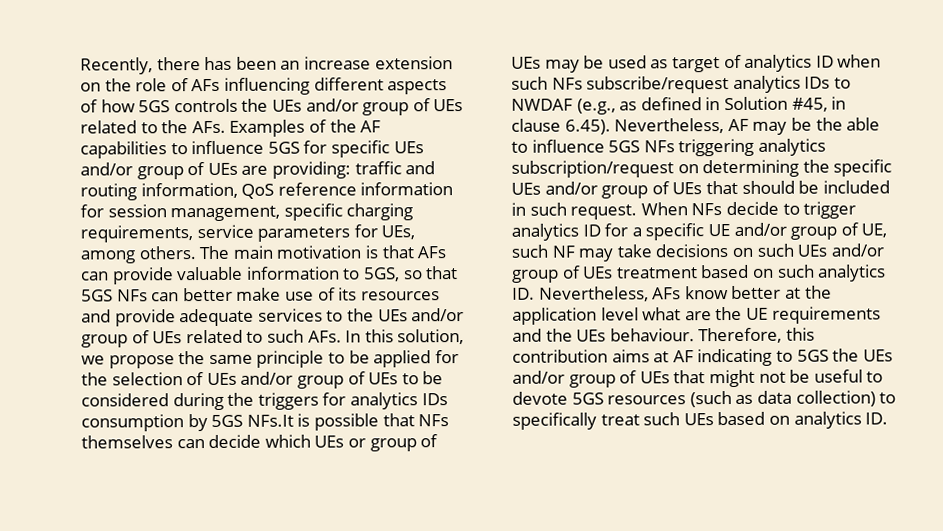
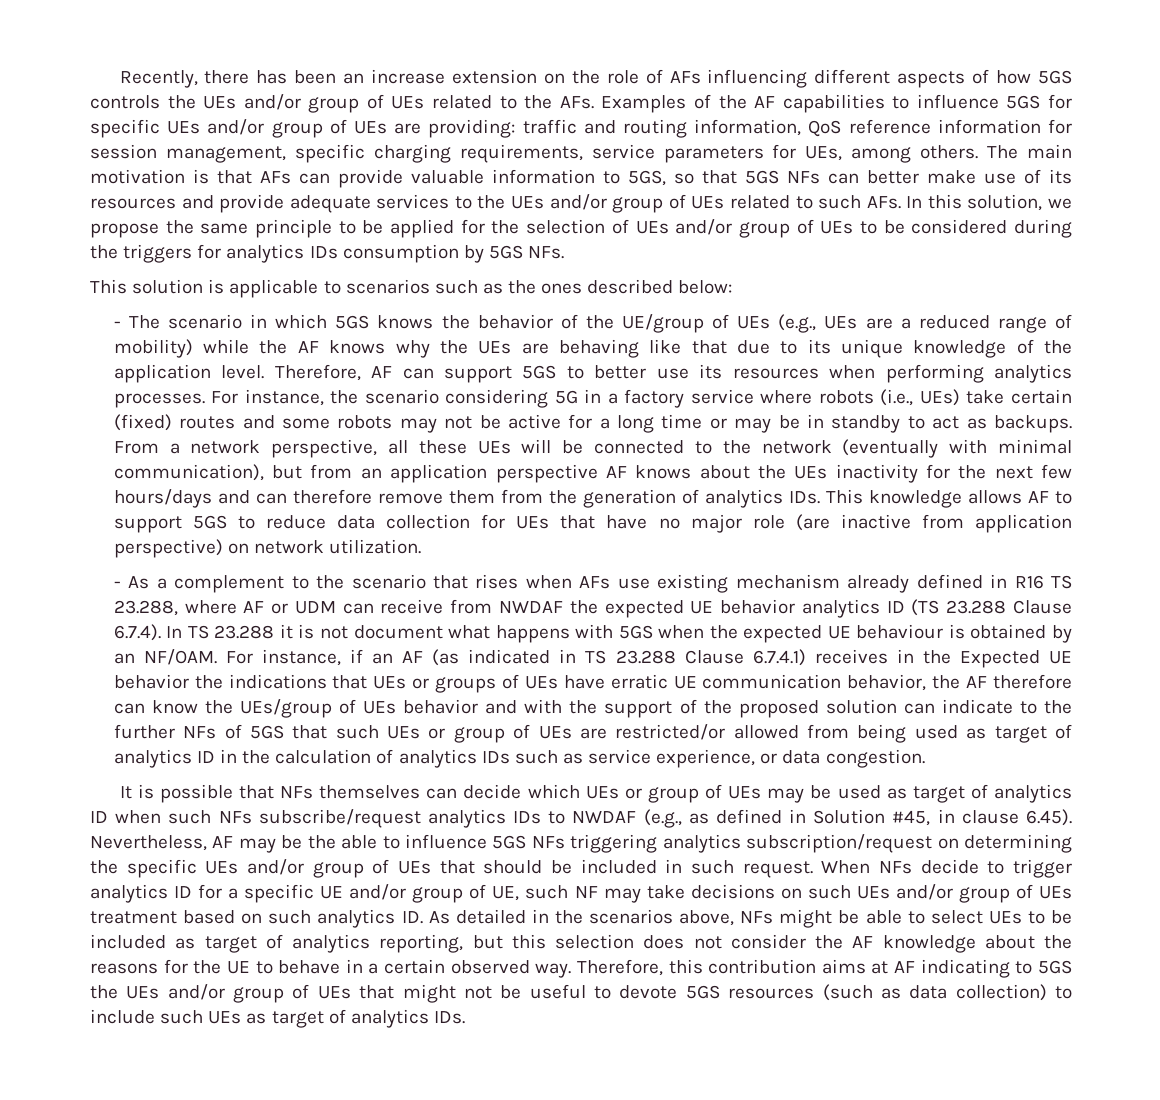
[246,414,294,427] NFs.It -> [528,246,565,259] [90,279,733,298] [113,314,1073,333] [113,339,1072,358] [113,364,1072,383] [113,389,1072,408] [113,414,1073,433] [113,439,1073,458] [113,464,1072,483] [113,489,1072,508] [113,514,1072,533] [113,539,422,558] [113,574,1073,593] [113,599,1073,618] [113,624,1073,643] [113,649,1073,668] [113,674,1072,693] [113,699,1073,718] [113,724,1073,743] [113,749,925,768] [119,786,132,799] NFs. // This solution is applicable to scenarios such as the ones described below: // - The scenario in which 5GS knows the behavior of the UE/group of UEs (e.g., UEs are a reduced range of mobility) while the AF knows why the UEs are behaving like that due to its unique knowledge of the application level. Therefore, AF can support 5GS to better use its resources when performing analytics processes. For instance, the scenario considering 5G in a factory service where robots (i.e., UEs) take certain (fixed) routes and some robots may not be active for a long time or may be in standby to act as backups. From a network perspective, all these UEs will be connected to the network (eventually with minimal communication), but from an application perspective AF knows about the UEs inactivity for the next few hours/days and can therefore remove them from the generation of analytics IDs. This knowledge allows AF to support 5GS to reduce data collection for UEs that have no major role (are inactive from application perspective) on network utilization. // - As a complement to the scenario that rises when AFs use existing mechanism already defined in R16 TS 23.288, where AF or UDM can receive from NWDAF the expected UE behavior analytics ID (TS 23.288 Clause 6.7.4). In TS 23.288 it is not document what happens with 5GS when the expected UE behaviour is obtained by an NF/OAM. For instance, if an AF (as indicated in TS 23.288 Clause 6.7.4.1) receives in the Expected UE behavior the indications that UEs or groups of UEs have erratic UE communication behavior, the AF therefore can know the UEs/group of UEs behavior and with the support of the proposed solution can indicate to the further NFs of 5GS that such UEs or group of UEs are restricted/or allowed from being used as target of analytics ID in the calculation of analytics IDs such as service experience, or data congestion. // It
[538,285,832,302] [512,306,881,325] [512,328,695,342] Nevertheless, AFs know better at the application level what are the UE requirements and the UEs behaviour. -> [428,909,1073,928] [90,934,1072,953] [90,959,572,978] As detailed in the scenarios above, NFs might be able to select UEs to be included as target of analytics reporting, but this selection does not consider the AF knowledge about the reasons for the UE to behave in a certain observed way.
[512,411,889,430] specifically treat such UEs based on analytics ID. -> [90,1009,465,1028] include such UEs as target of analytics IDs.

